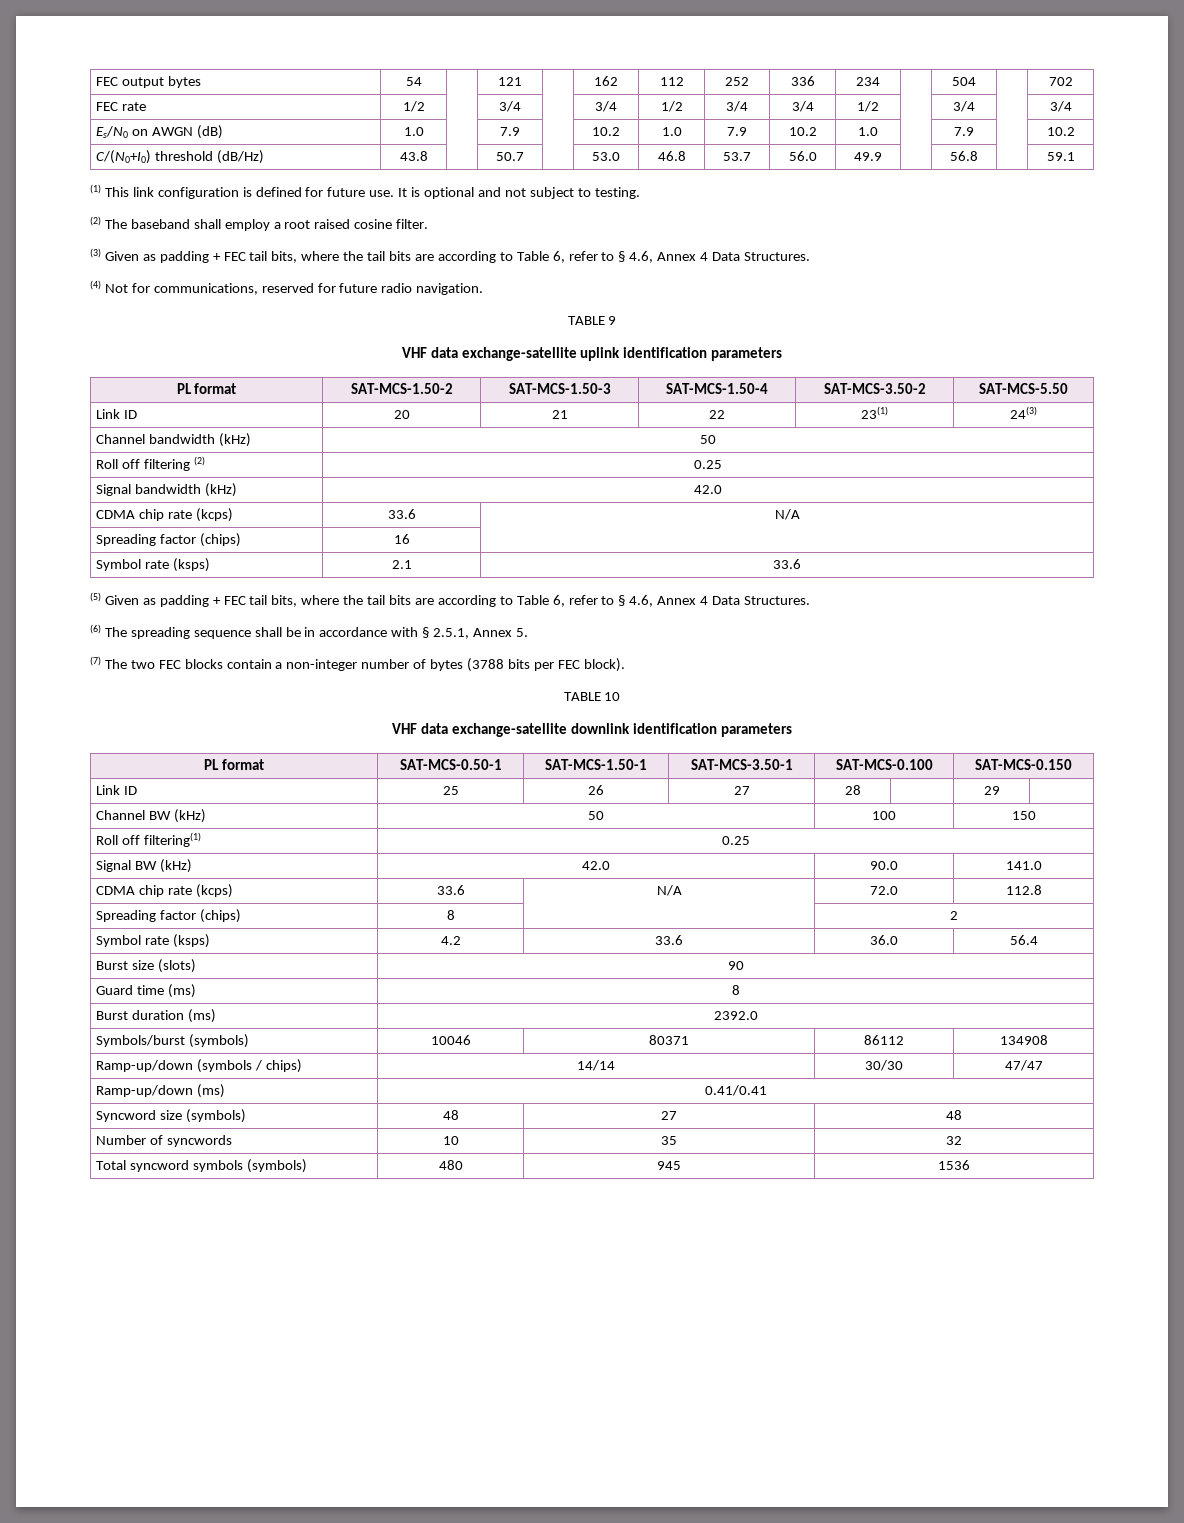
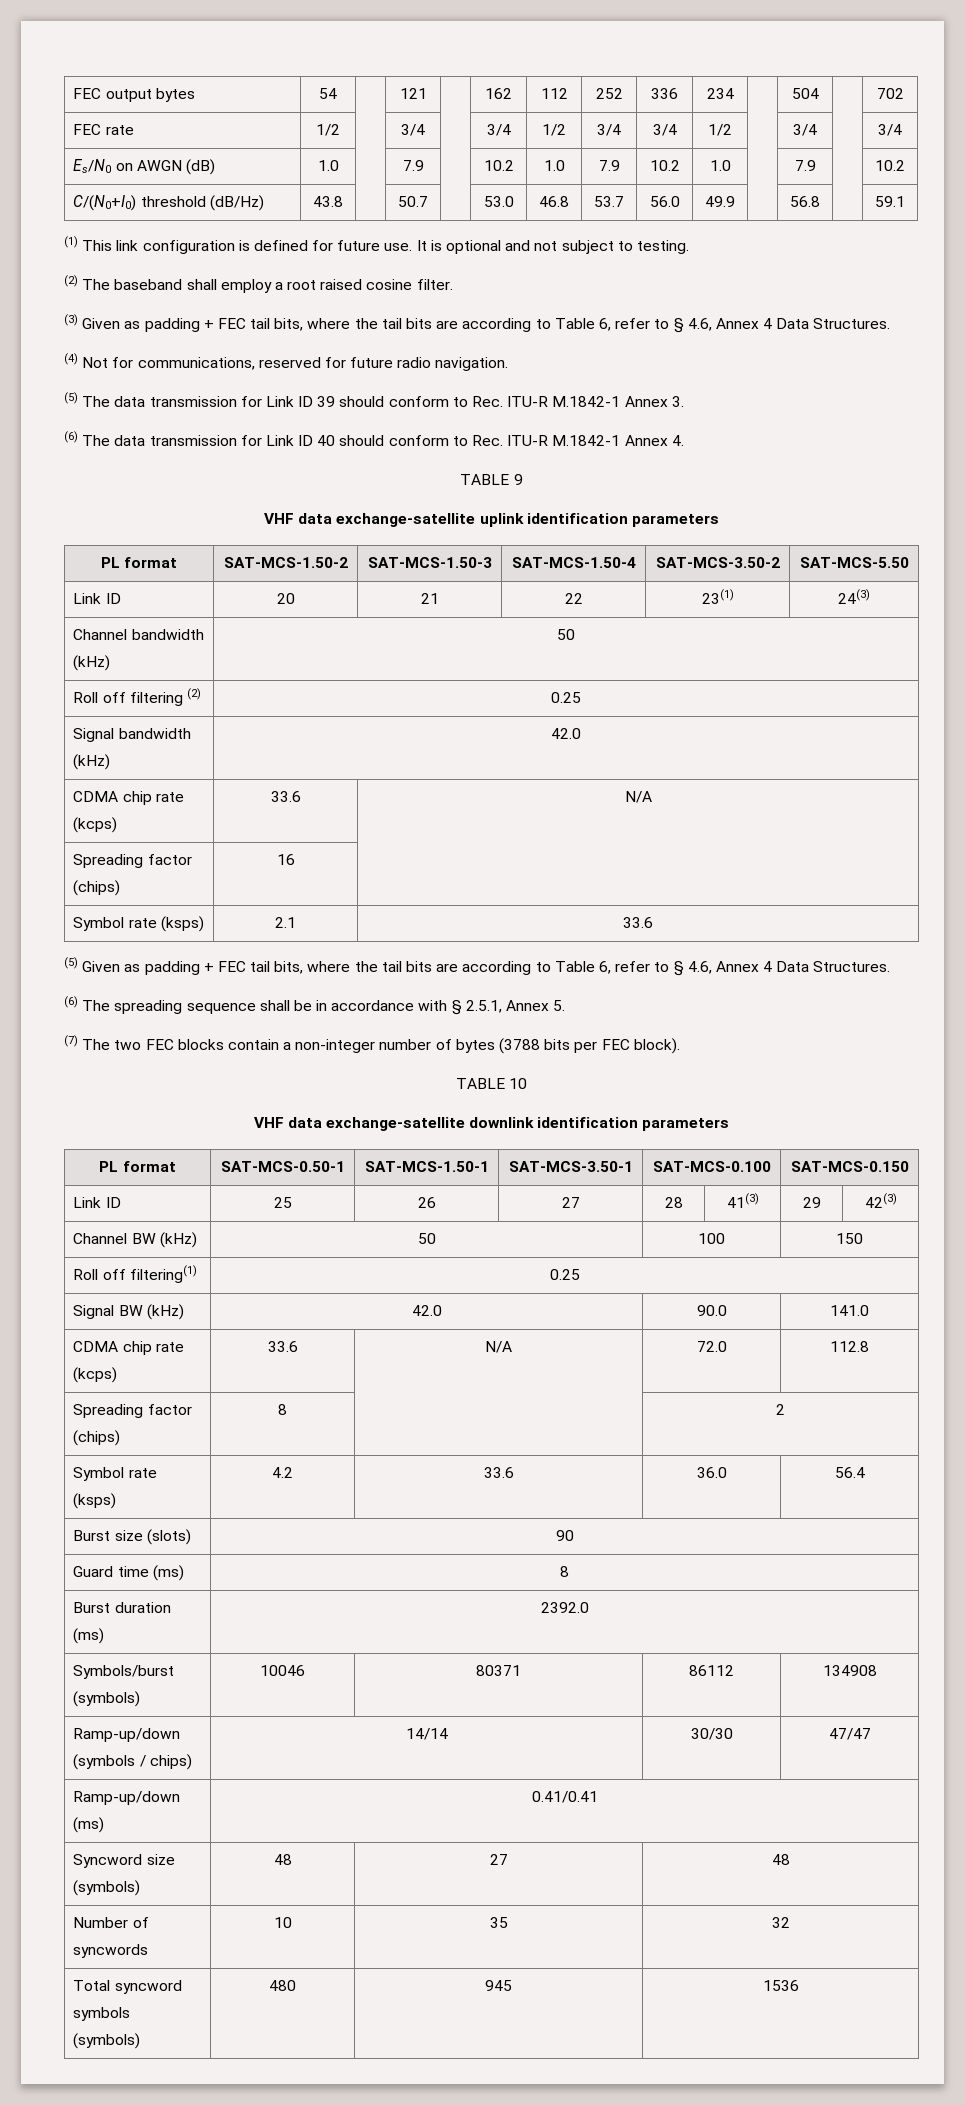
(484, 289) none -> [64,392,684,407] [64,431,684,446] // (5) The data transmission for Link ID 39 should conform to Rec. ITU-R M.1842-1 Annex 3. // (6) The data transmission for Link ID 40 should conform to Rec. ITU-R M.1842-1 Annex 4.
(861, 790) none -> [726,1193,759,1208] 41(3)
(1000, 790) none -> [864,1193,897,1208] 42(3)

